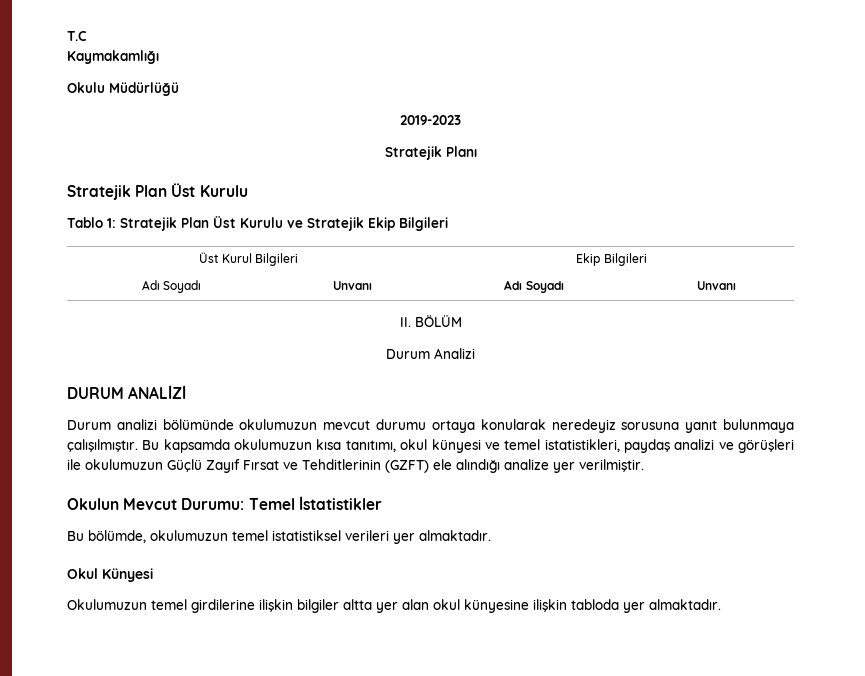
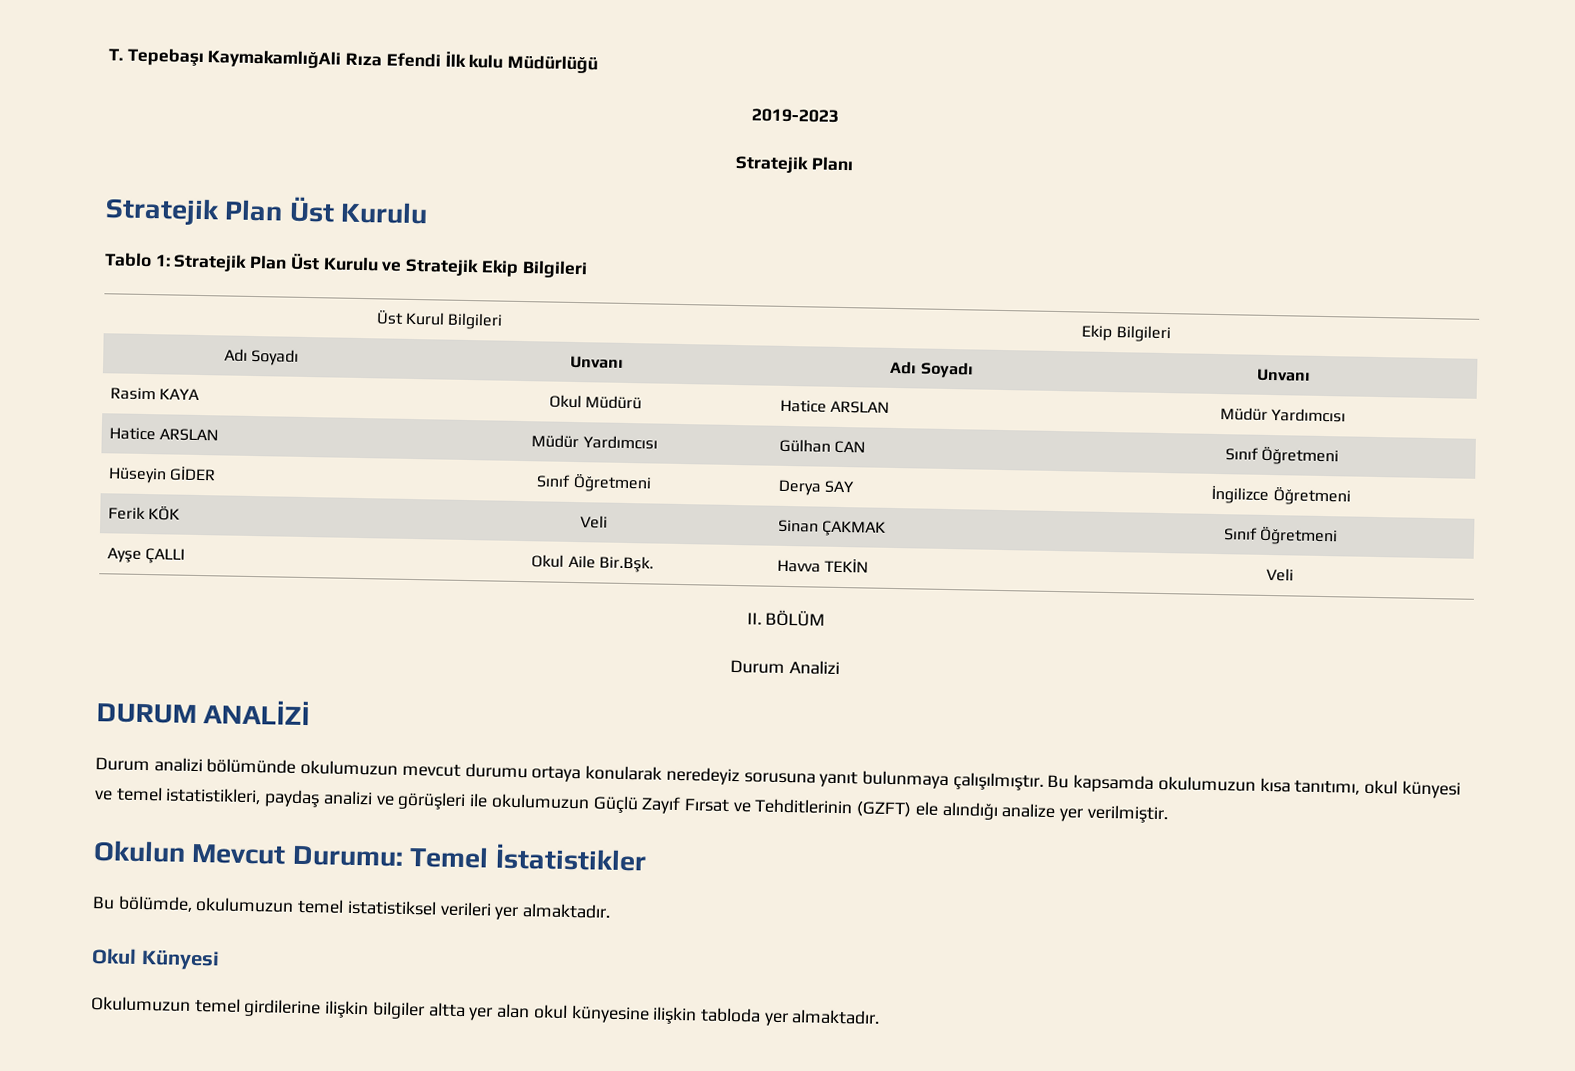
[67,31,87,41] [67,50,159,64] [67,82,105,93] T.C // Kaymakamlığı // Okulu -> [108,47,504,69] T. Tepebaşı KaymakamlığAli Rıza Efendi İlk kulu
(736, 285) none -> [109,387,201,401] [548,394,643,410] [779,399,891,414] [1219,407,1347,423] [108,427,220,442] [531,434,658,450] [778,438,867,454] [1224,446,1340,466] [107,466,217,484] [536,473,652,493] [777,479,856,496] [1211,485,1351,506] [107,506,181,521] [579,515,608,529] [777,519,887,537] [1222,526,1339,546] [106,547,186,564] [531,554,654,573] [776,558,870,573] [1266,567,1294,582] // Rasim KAYA | Okul Müdürü | Hatice ARSLAN | Müdür Yardımcısı // Hatice ARSLAN | Müdür Yardımcısı | Gülhan CAN | Sınıf Öğretmeni // Hüseyin GİDER | Sınıf Öğretmeni | Derya SAY | İngilizce Öğretmeni // Ferik KÖK | Veli | Sinan ÇAKMAK | Sınıf Öğretmeni // Ayşe ÇALLI | Okul Aile Bir.Bşk. | Havva TEKİN | Veli

